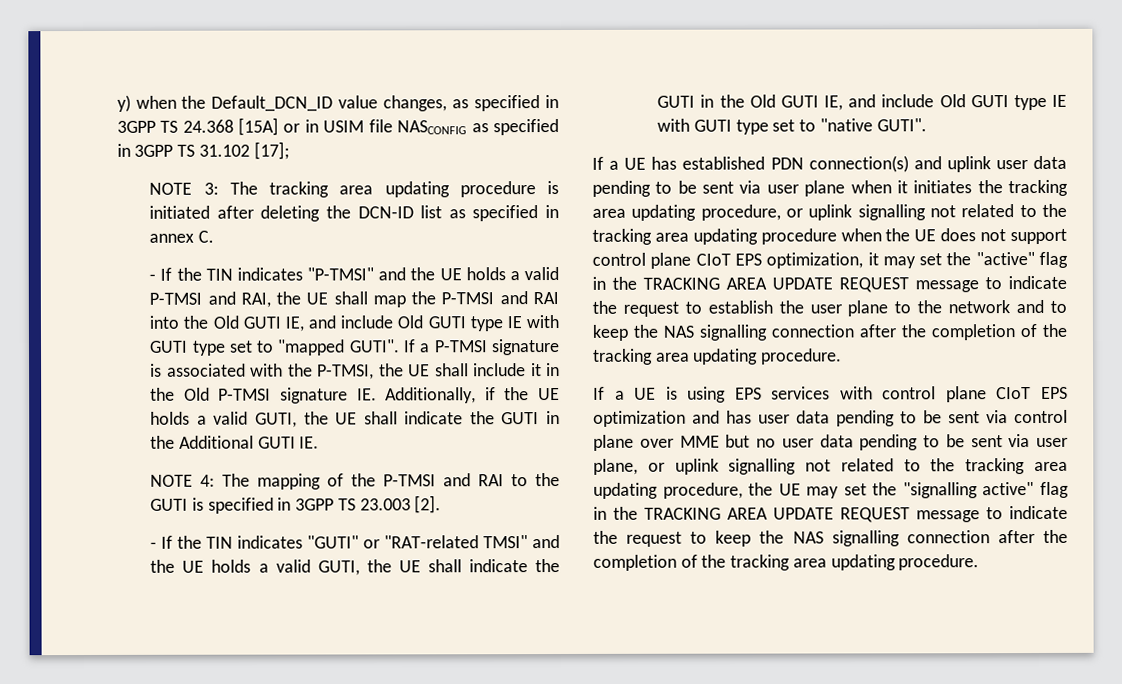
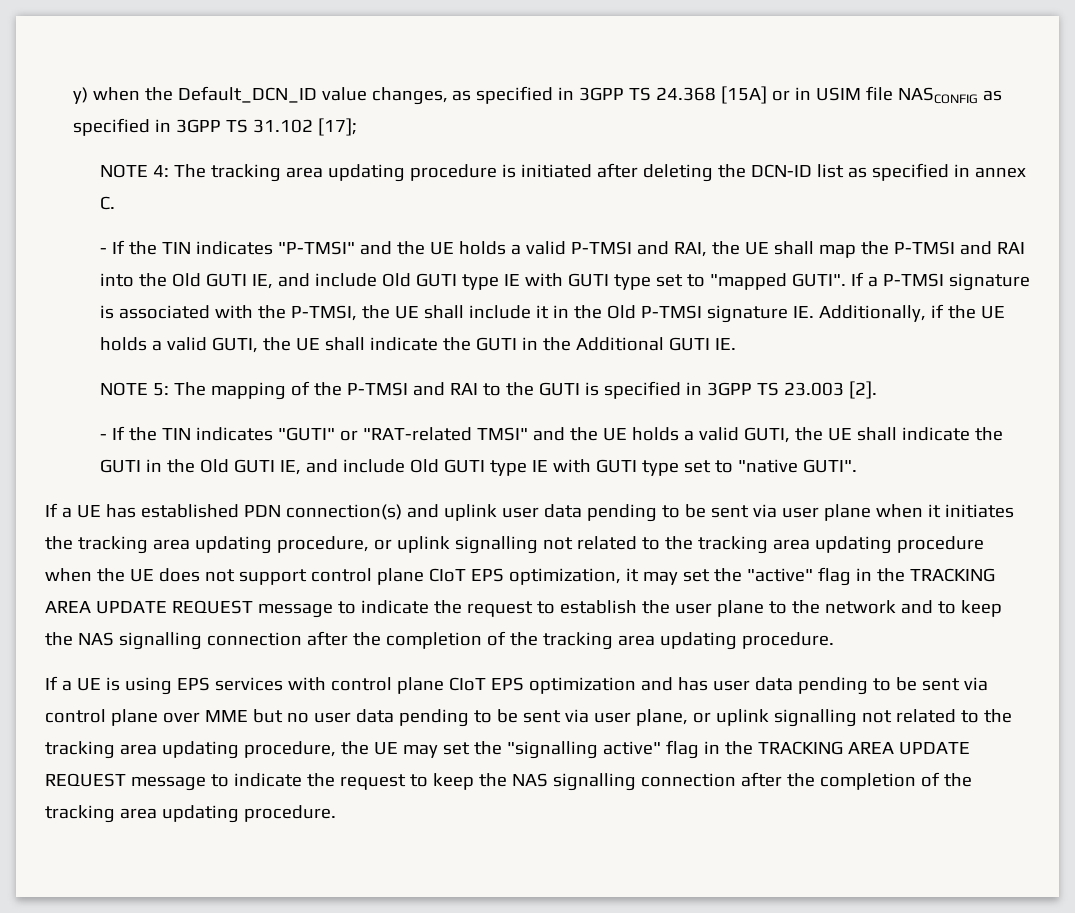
[203,182,219,195] 3: -> [153,165,170,177] 4:
[200,474,216,487] 4: -> [153,383,170,396] 5:

